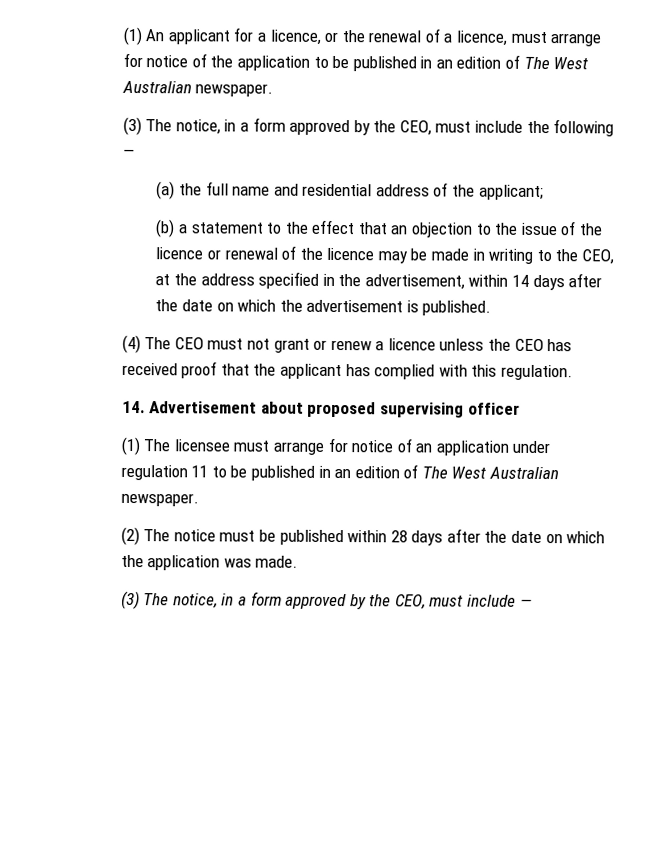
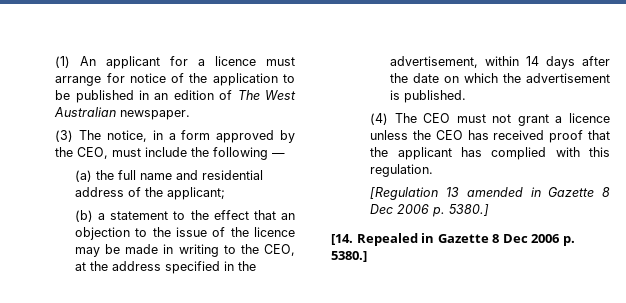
[269,28,508,46] licence, or the renewal of a licence, -> [215,56,257,66] licence
[206,245,375,261] or renewal of the licence -> (295, 232) none
[313,339,372,351] or renew -> (549, 120) none
[121,400,520,418] [120,436,551,456] [120,464,560,481] [120,492,199,507] [120,526,606,546] [120,554,299,571] [120,590,532,610] 14. Advertisement about proposed supervising officer // (1) The licensee must arrange for notice of an application under regulation 11 to be published in an edition of The West Australian newspaper. // (2) The notice must be published within 28 days after the date on which the application was made. // (3) The notice, in a form approved by the CEO, must include — -> [370,187,610,200] [370,204,490,217] [331,233,575,246] [331,251,367,262] [Regulation 13 amended in Gazette 8 Dec 2006 p. 5380.] // [14. Repealed in Gazette 8 Dec 2006 p. 5380.]

